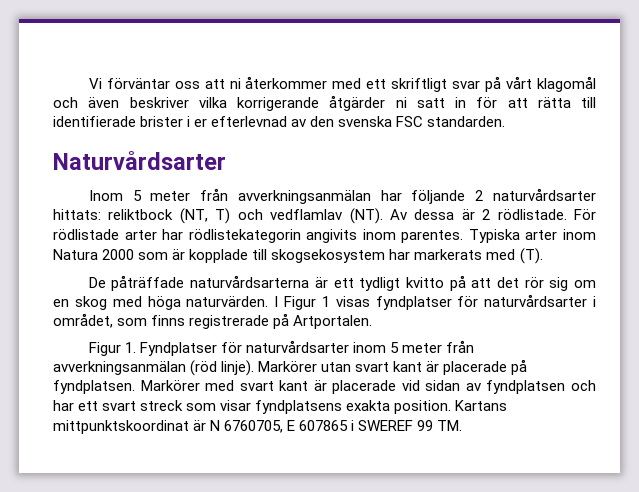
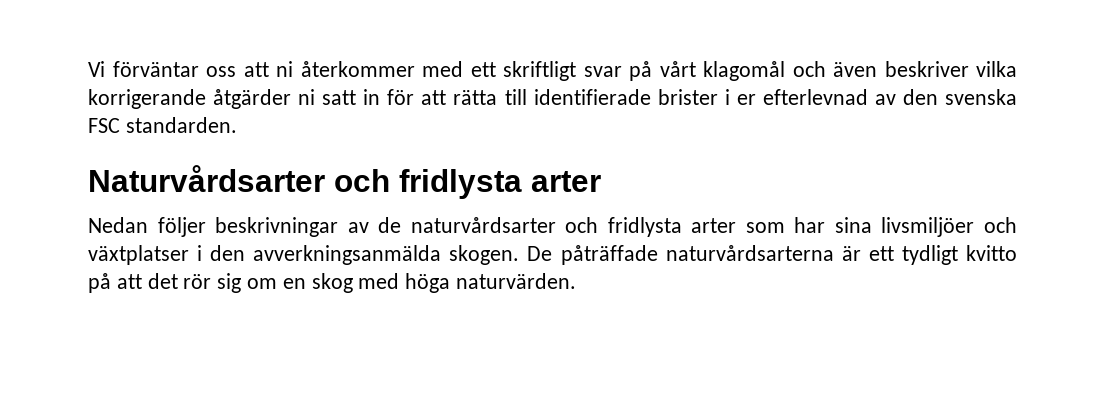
[88,188,596,204] [53,208,597,224] [53,229,596,243] [53,248,543,264] // Inom 5 meter från avverkningsanmälan har följande 2 naturvårdsarter hittats: reliktbock (NT, T) och vedflamlav (NT). Av dessa är 2 rödlistade. För rödlistade arter har rödlistekategorin angivits inom parentes. Typiska arter inom Natura 2000 som är kopplade till skogsekosystem har markerats med (T). // -> [334,169,601,199] [88,217,1017,237] [88,245,520,265] och fridlysta arter // Nedan följer beskrivningar av de naturvårdsarter och fridlysta arter som har sina livsmiljöer och växtplatser i den avverkningsanmälda skogen.
[274,294,596,310] [53,313,373,329] [88,340,475,356] [53,359,528,376] [53,380,597,394] [53,400,508,414] [53,420,463,434] I Figur 1 visas fyndplatser för naturvårdsarter i området, som finns registrerade på Artportalen. // Figur 1. Fyndplatser för naturvårdsarter inom 5 meter från avverkningsanmälan (röd linje). Markörer utan svart kant är placerade på fyndplatsen. Markörer med svart kant är placerade vid sidan av fyndplatsen och har ett svart streck som visar fyndplatsens exakta position. Kartans mittpunktskoordinat är N 6760705, E 607865 i SWEREF 99 TM. -> (577, 281) none

